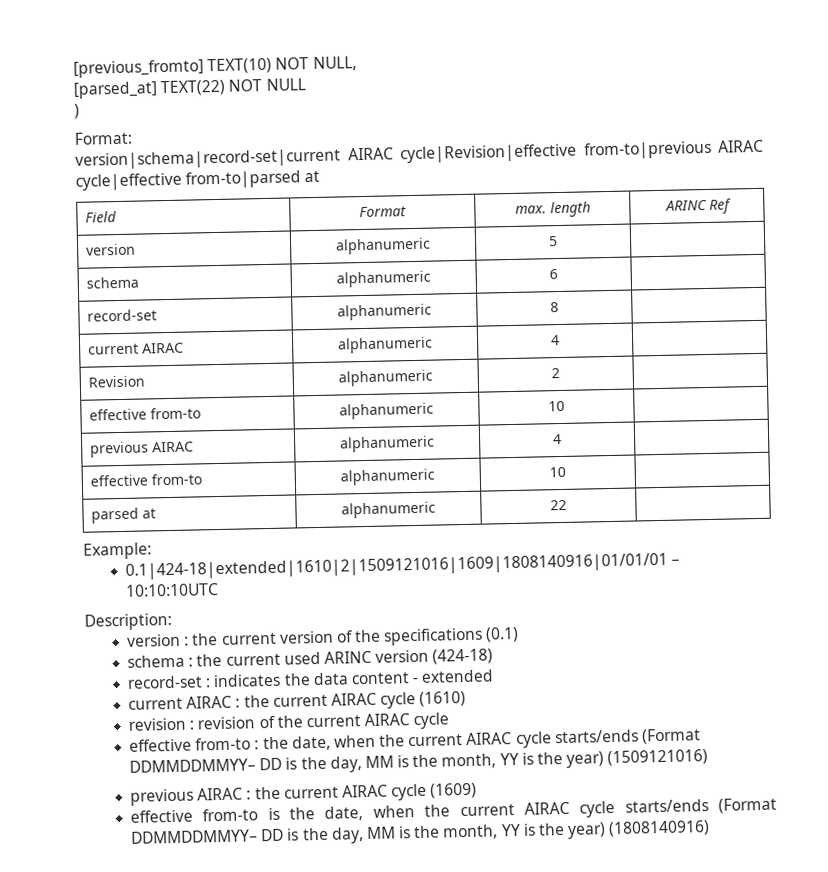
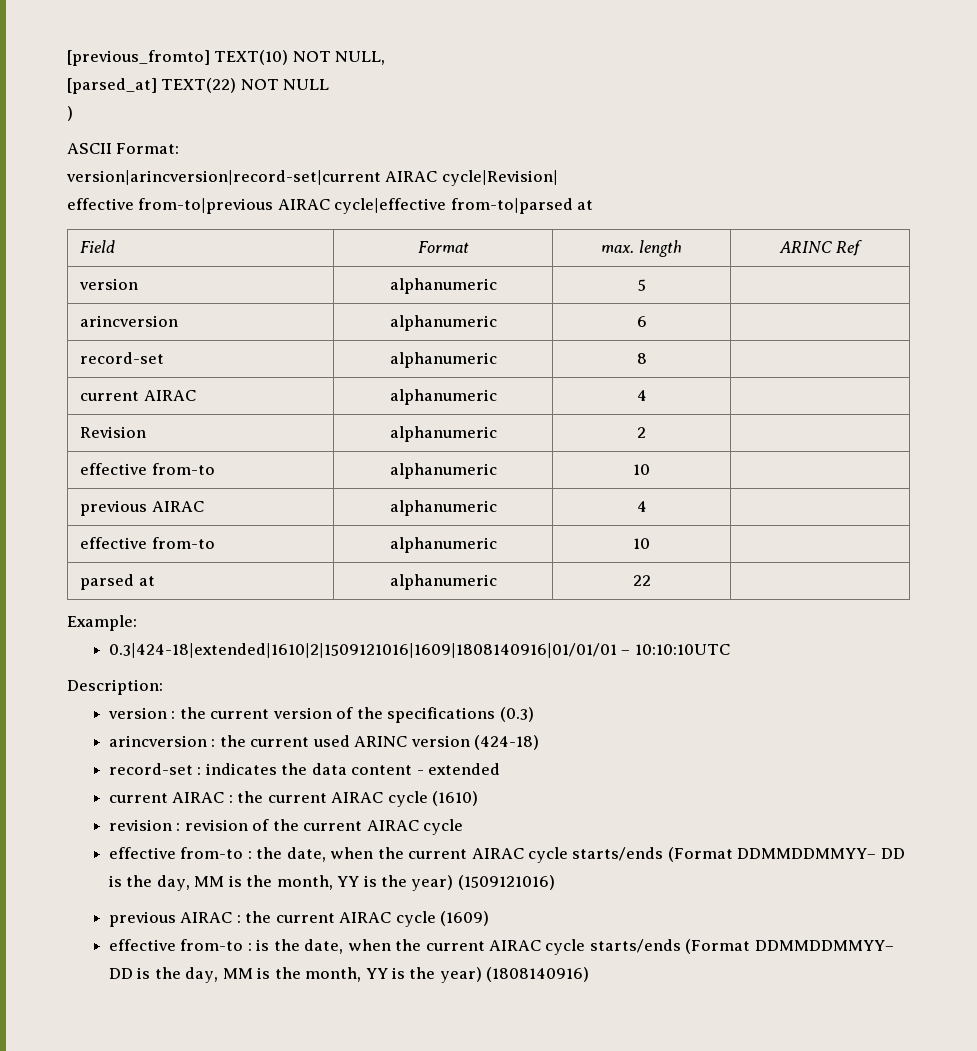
(80, 111) none -> [67,143,112,154] ASCII
[75,143,577,170] version|schema|record-set|current AIRAC cycle|Revision|effective -> [66,170,558,186] [67,198,134,210] version|arincversion|record-set|current AIRAC cycle|Revision| // effective
[85,276,139,289] schema -> [80,315,179,327] arincversion
[124,552,668,580] 0.1|424-18|extended|1610|2|1509121016|1609|1808140916|01/01/01 -> [108,643,617,658] 0.3|424-18|extended|1610|2|1509121016|1609|1808140916|01/01/01
[485,626,520,643] [126,654,185,668] (0.1) // schema -> [499,707,534,722] [108,735,207,747] (0.3) // arincversion
(259, 815) none -> [247,943,252,951] :

